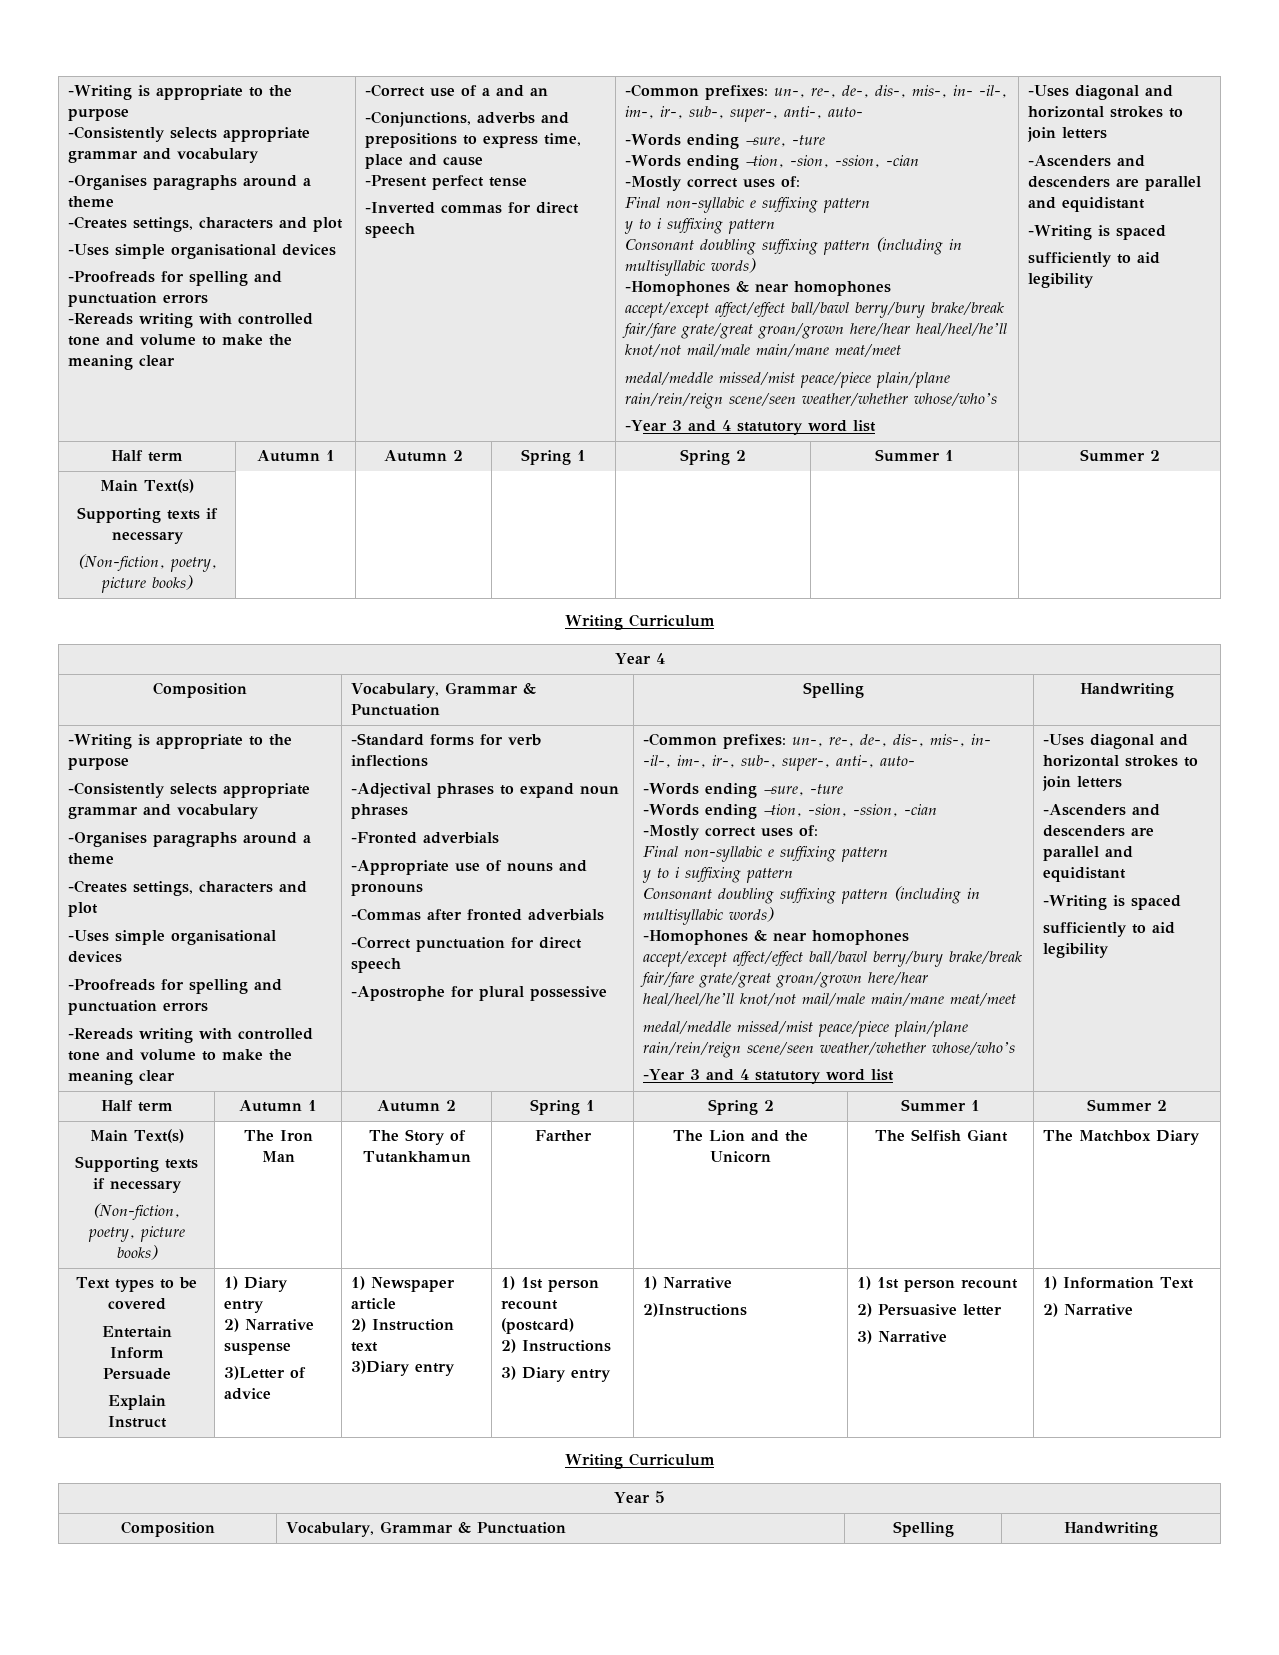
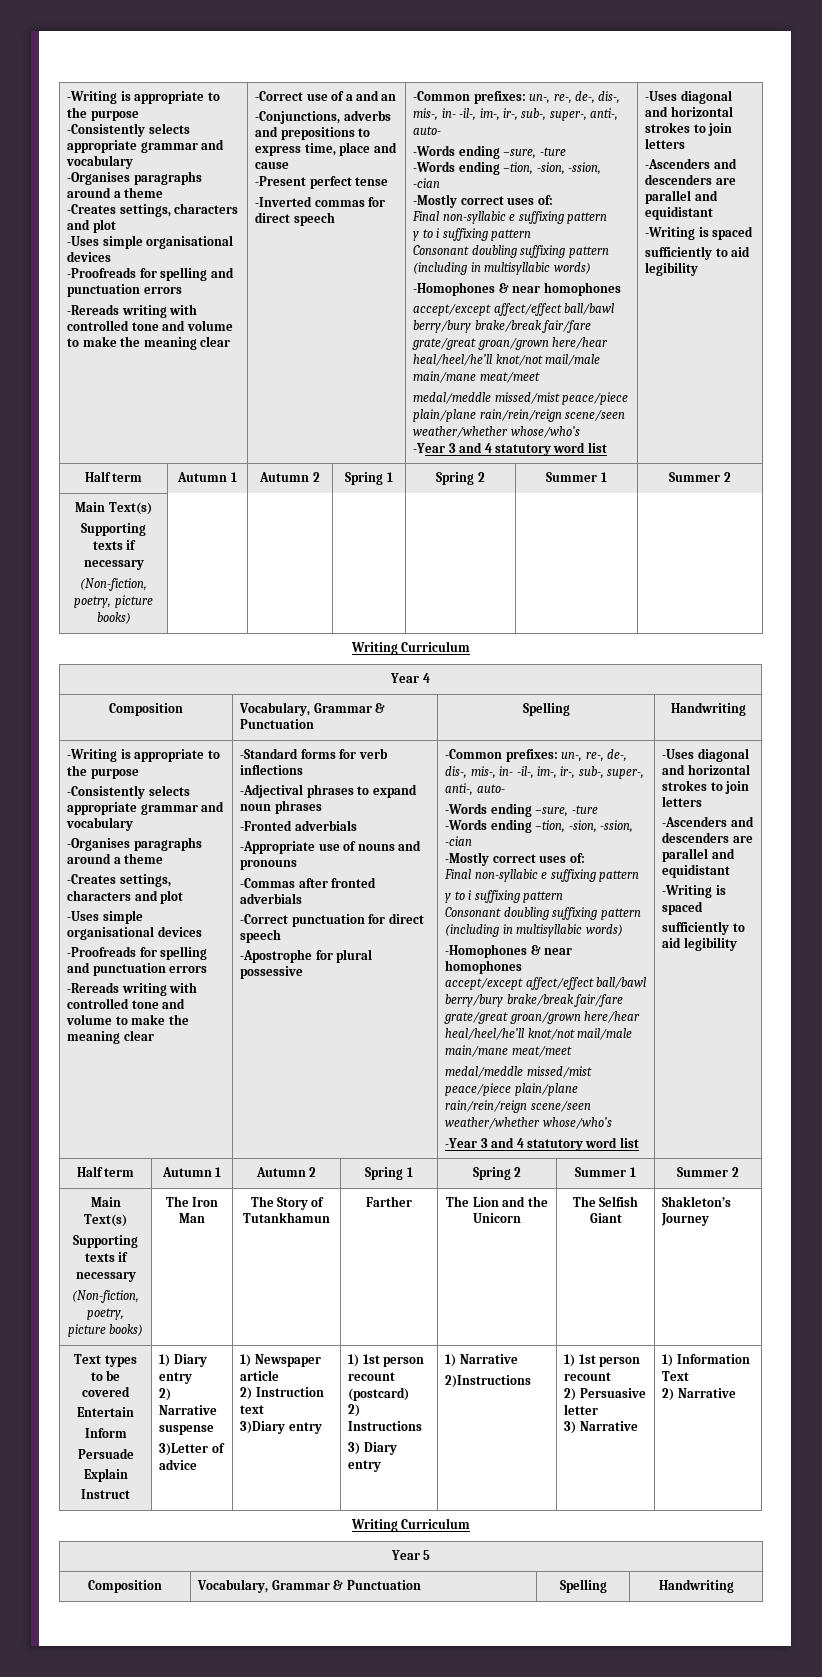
[1043,1130,1201,1145] The Matchbox Diary -> [662,1196,732,1207] [661,1213,710,1226] Shakleton’s Journey

